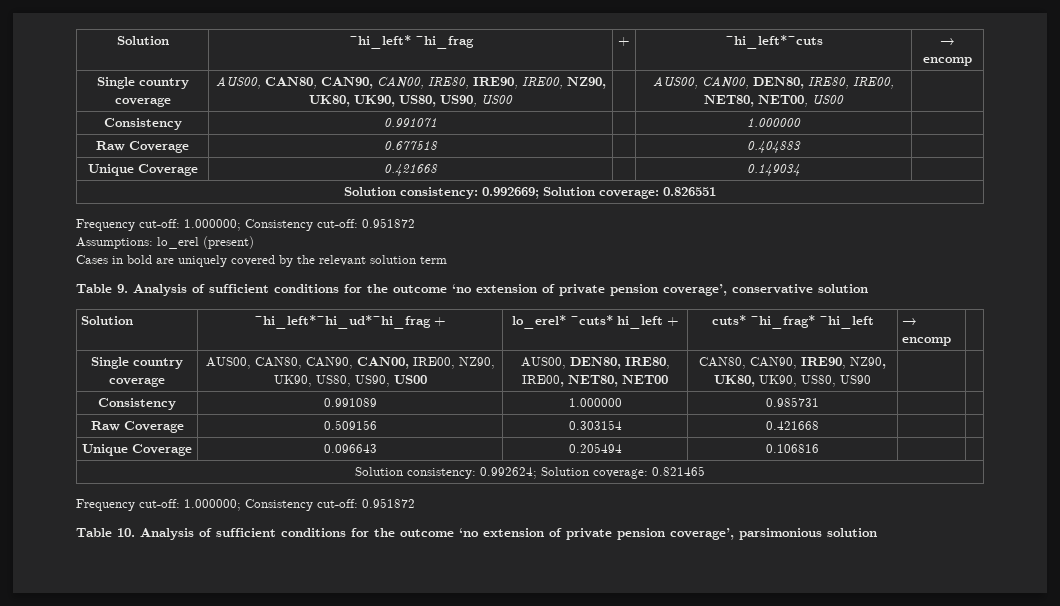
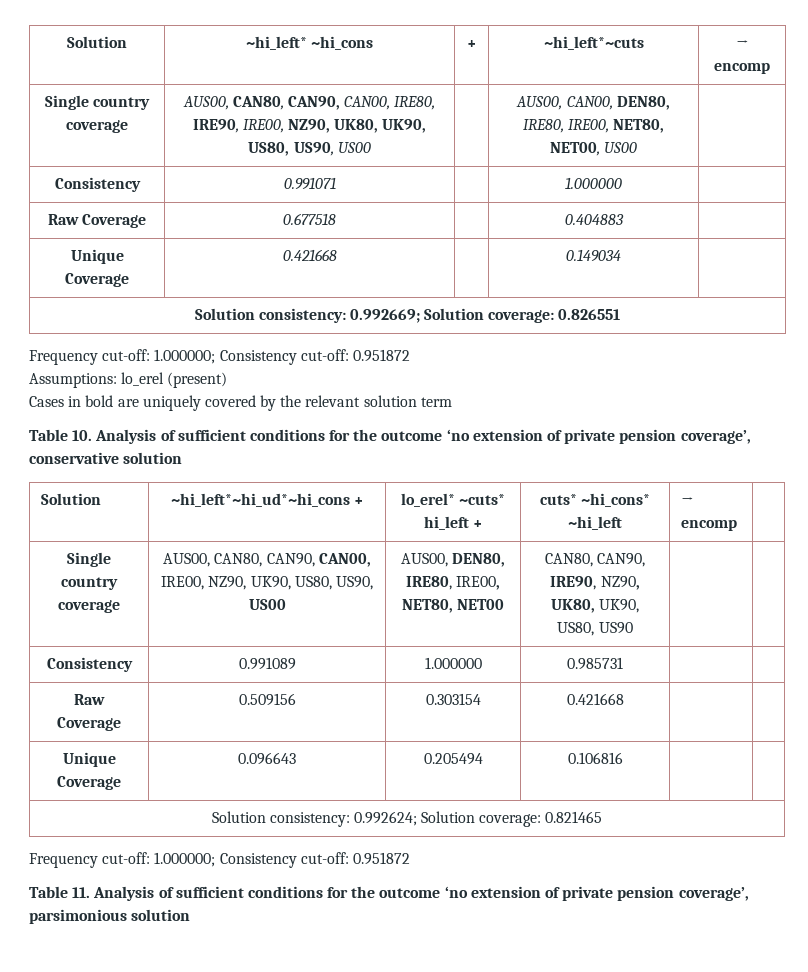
[414,36,474,49] ~hi_frag -> [311,36,374,50] ~hi_cons
[117,284,128,293] 9. -> [72,430,93,441] 10.
[254,315,431,329] ~hi_left*~hi_ud*~hi_frag -> [170,493,350,507] ~hi_left*~hi_ud*~hi_cons
[749,315,815,329] ~hi_frag* -> [581,493,651,507] ~hi_cons*
[117,528,135,537] 10. -> [72,887,91,898] 11.

